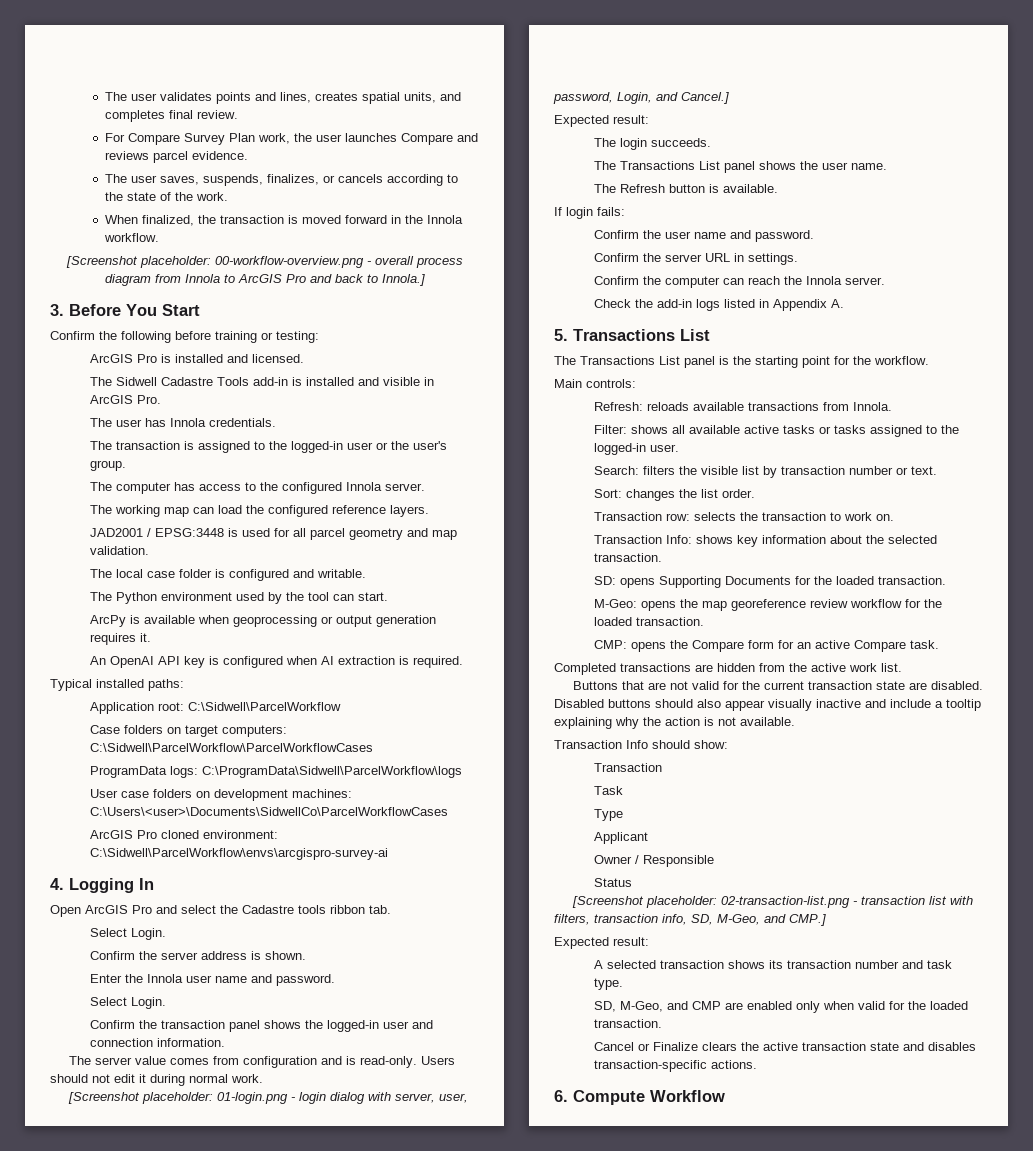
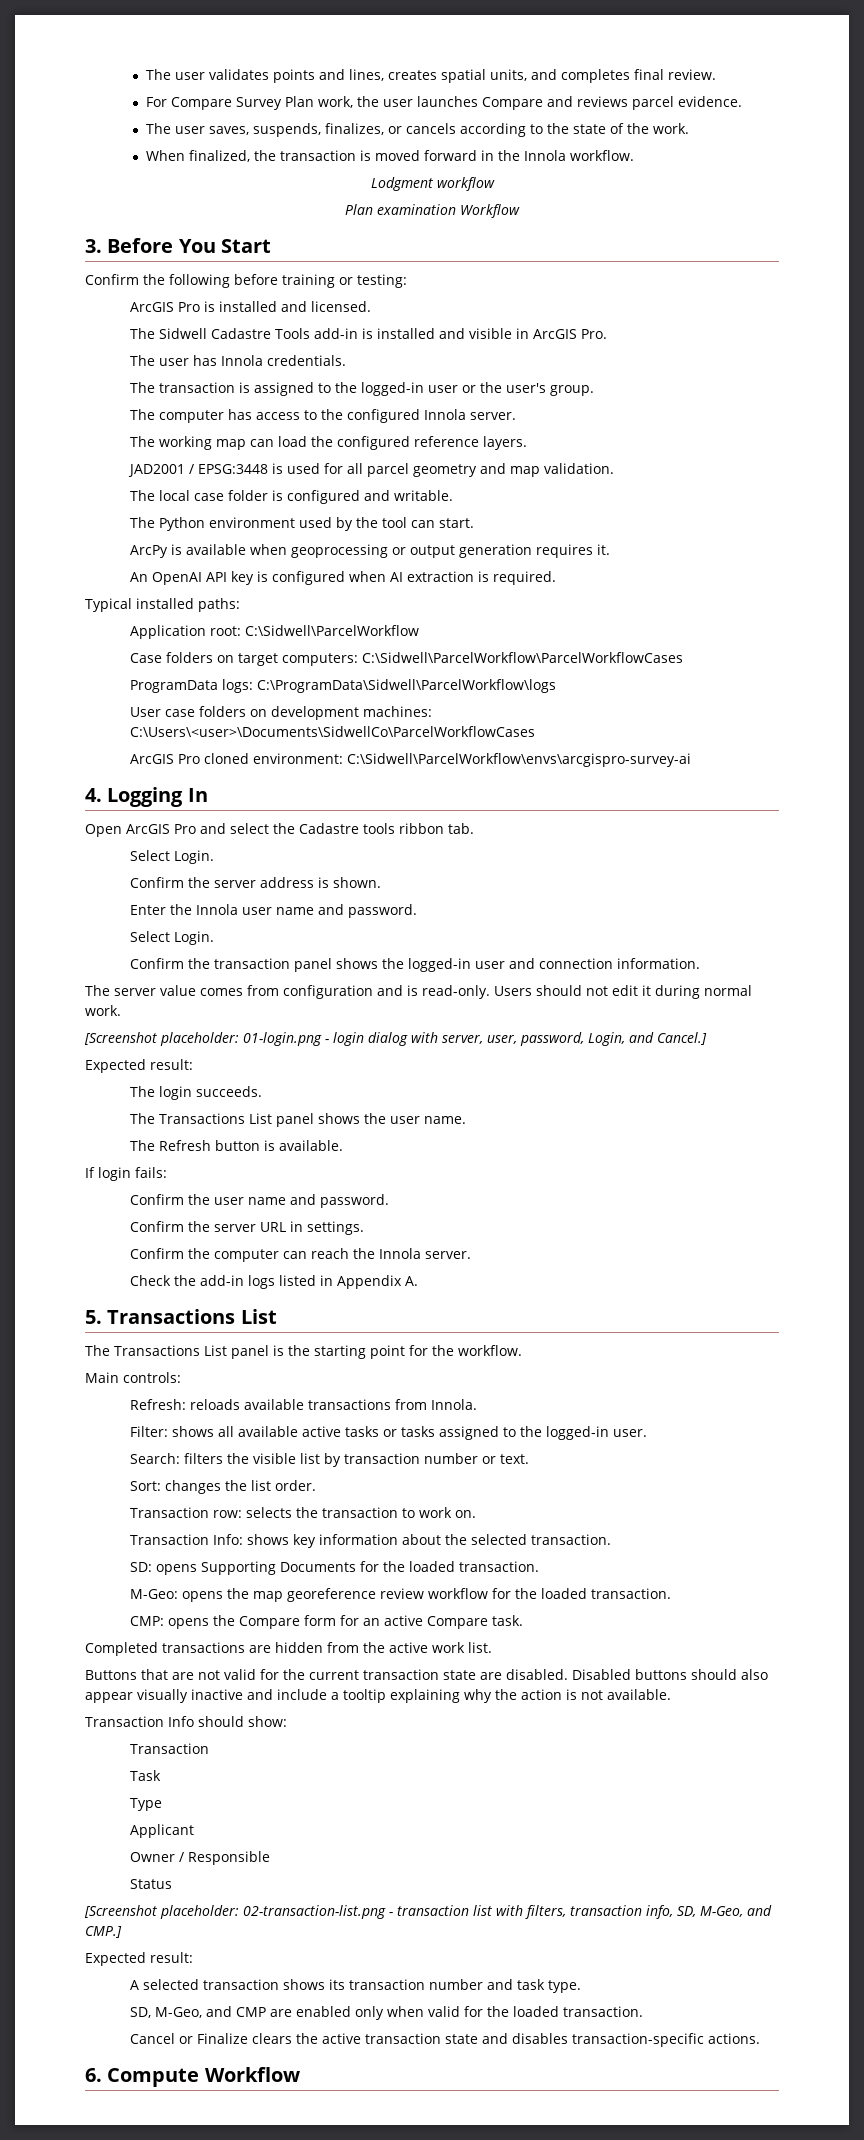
[65,256,463,268] [104,274,425,286] [Screenshot placeholder: 00-workflow-overview.png - overall process diagram from Innola to ArcGIS Pro and back to Innola.] -> [370,177,495,191] [345,204,520,218] Lodgment workflow // Plan examination Workflow

